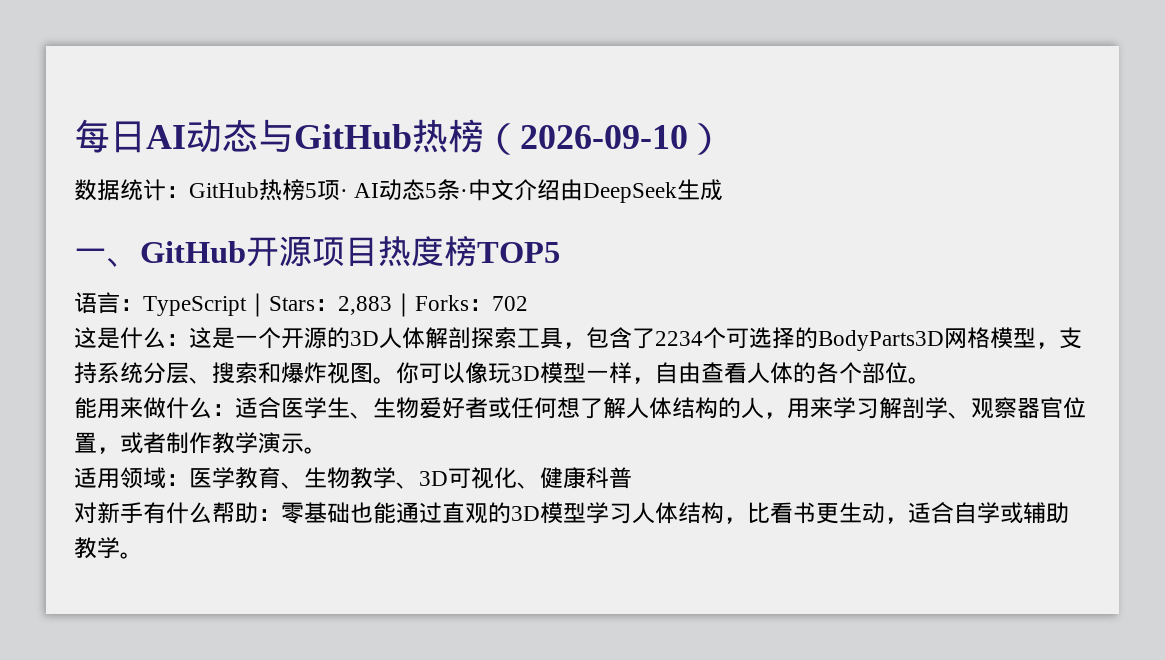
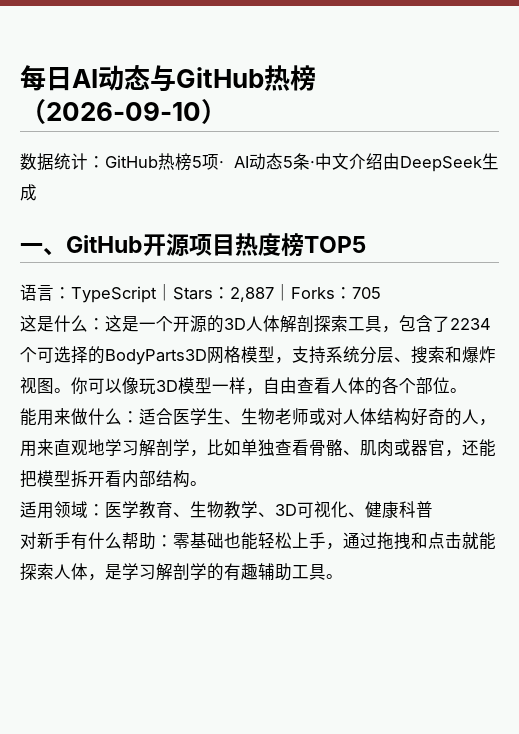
[338,296,392,315] 2,883 -> [230,287,274,302] 2,887
[492,296,528,311] 702 -> [352,287,381,299] 705
[419,397,718,419] 爱好者或任何想了解人体结构 -> [275,408,445,426] 老师或对人体结构好奇
[833,397,1086,419] [74,432,304,454] 学习解剖学、观察器官位置，或者制作教学演示 -> [54,439,496,457] [20,470,190,488] 直观地学习解剖学，比如单独查看骨骼、肌肉或器官，还能把模型拆开看内部结构
[396,502,1069,524] [74,537,120,559] 通过直观的3D模型学习人体结构，比看书更生动，适合自学或辅助教学 -> [258,532,496,550] [20,563,326,581] 轻松上手，通过拖拽和点击就能探索人体，是学习解剖学的有趣辅助工具

